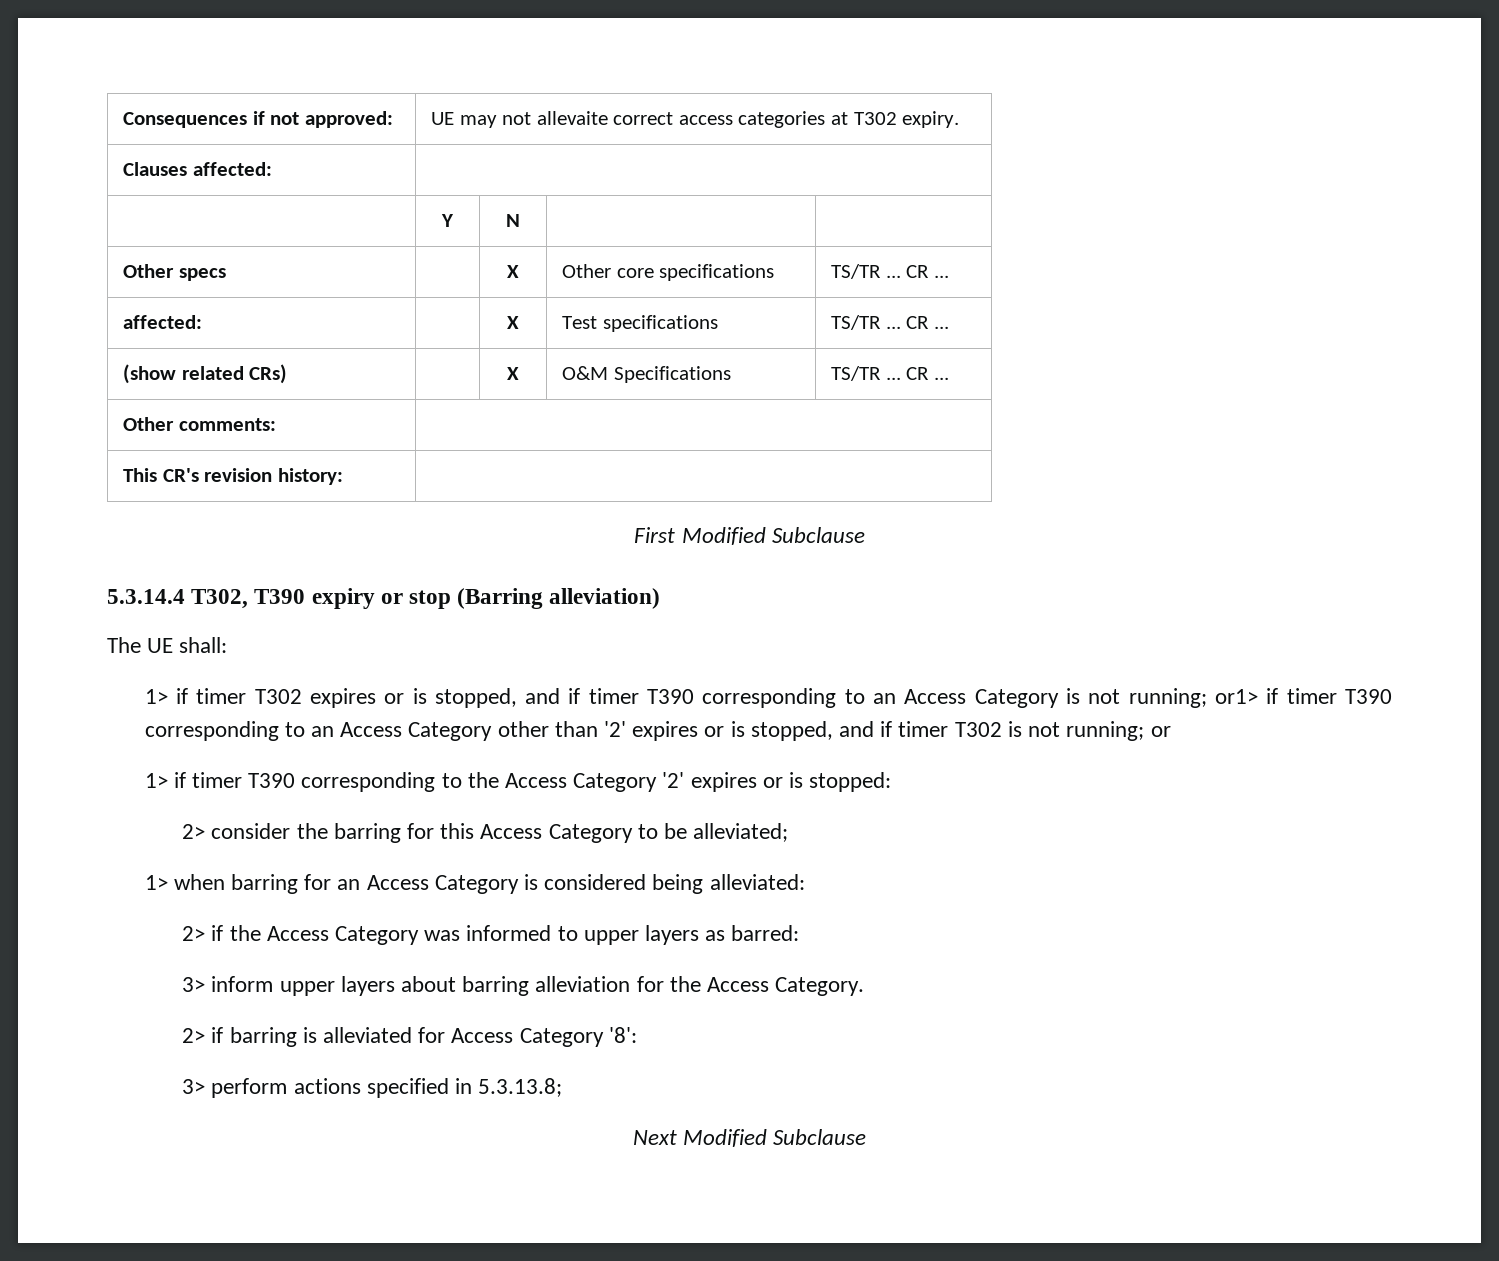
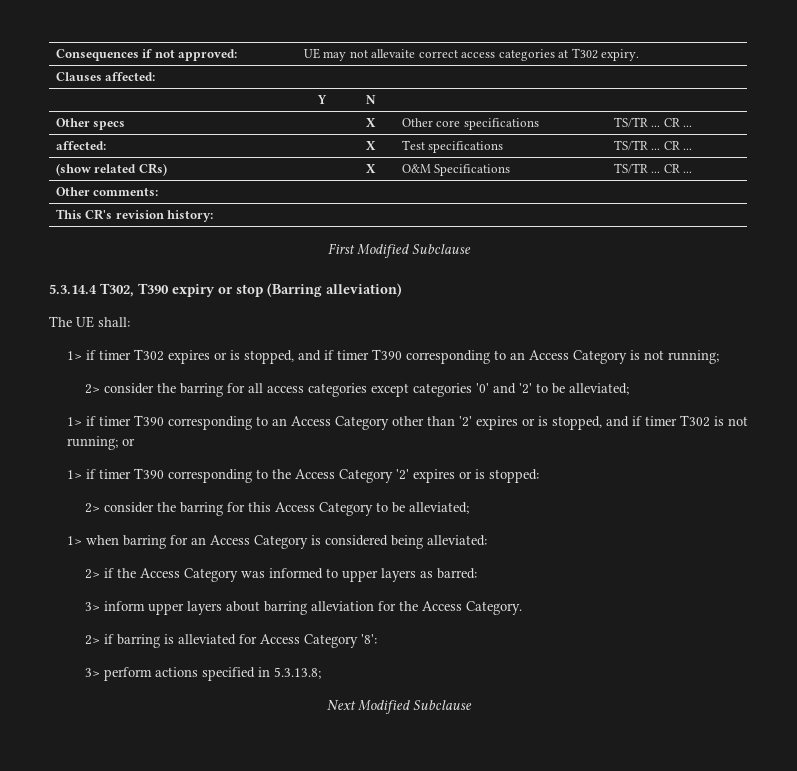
[1215,689,1259,704] or1> -> [84,383,629,397] [66,417,82,426] // 2> consider the barring for all access categories except categories '0' and '2' to be alleviated; // 1>

